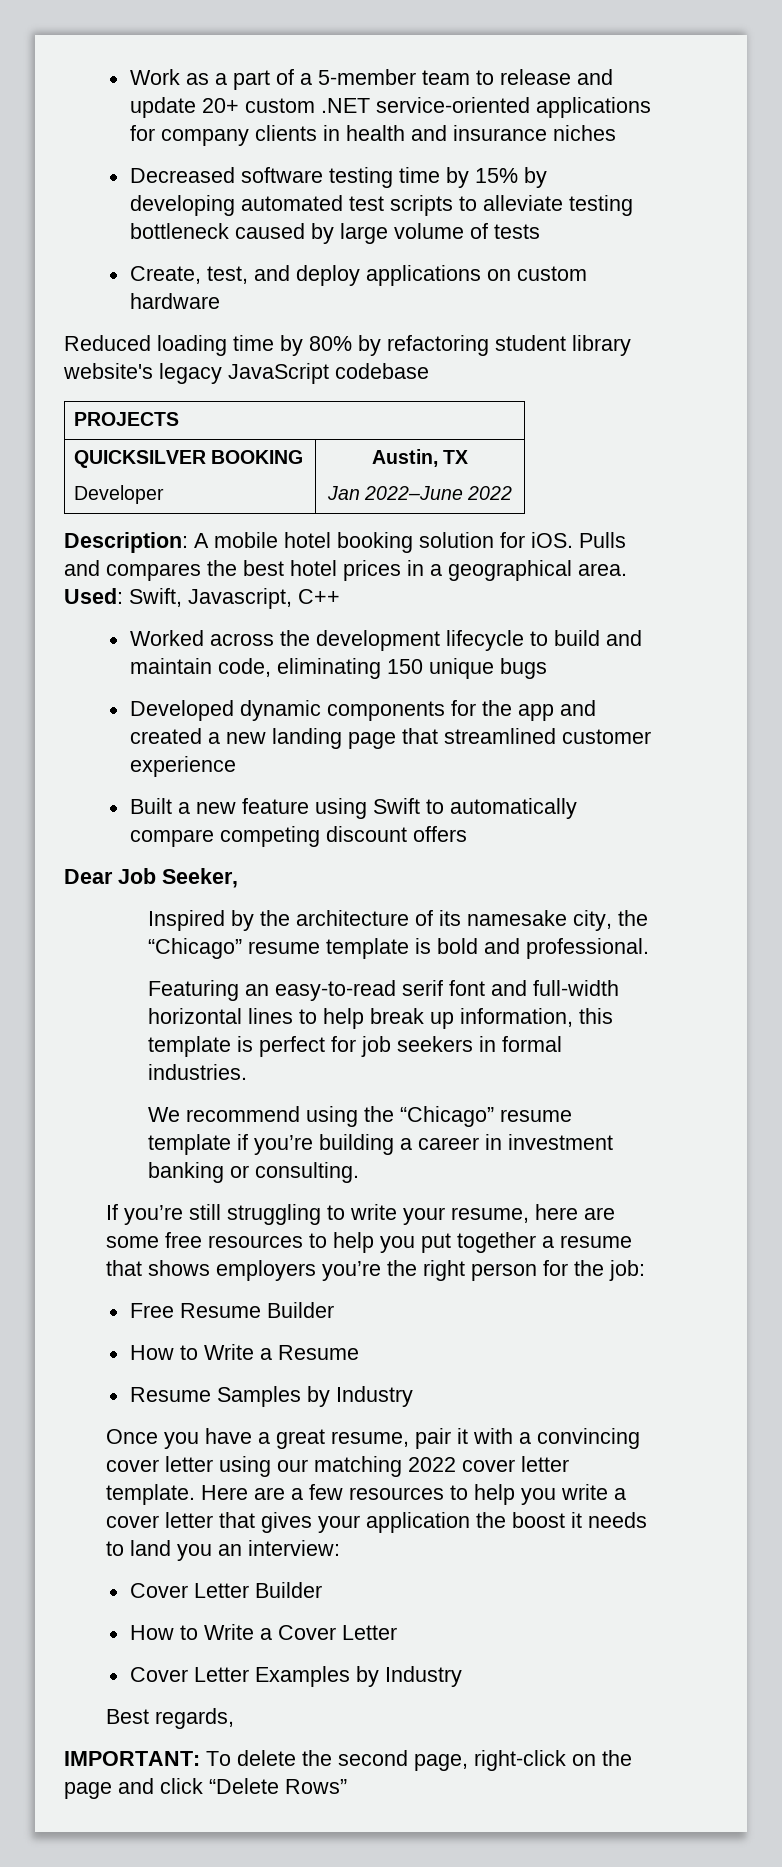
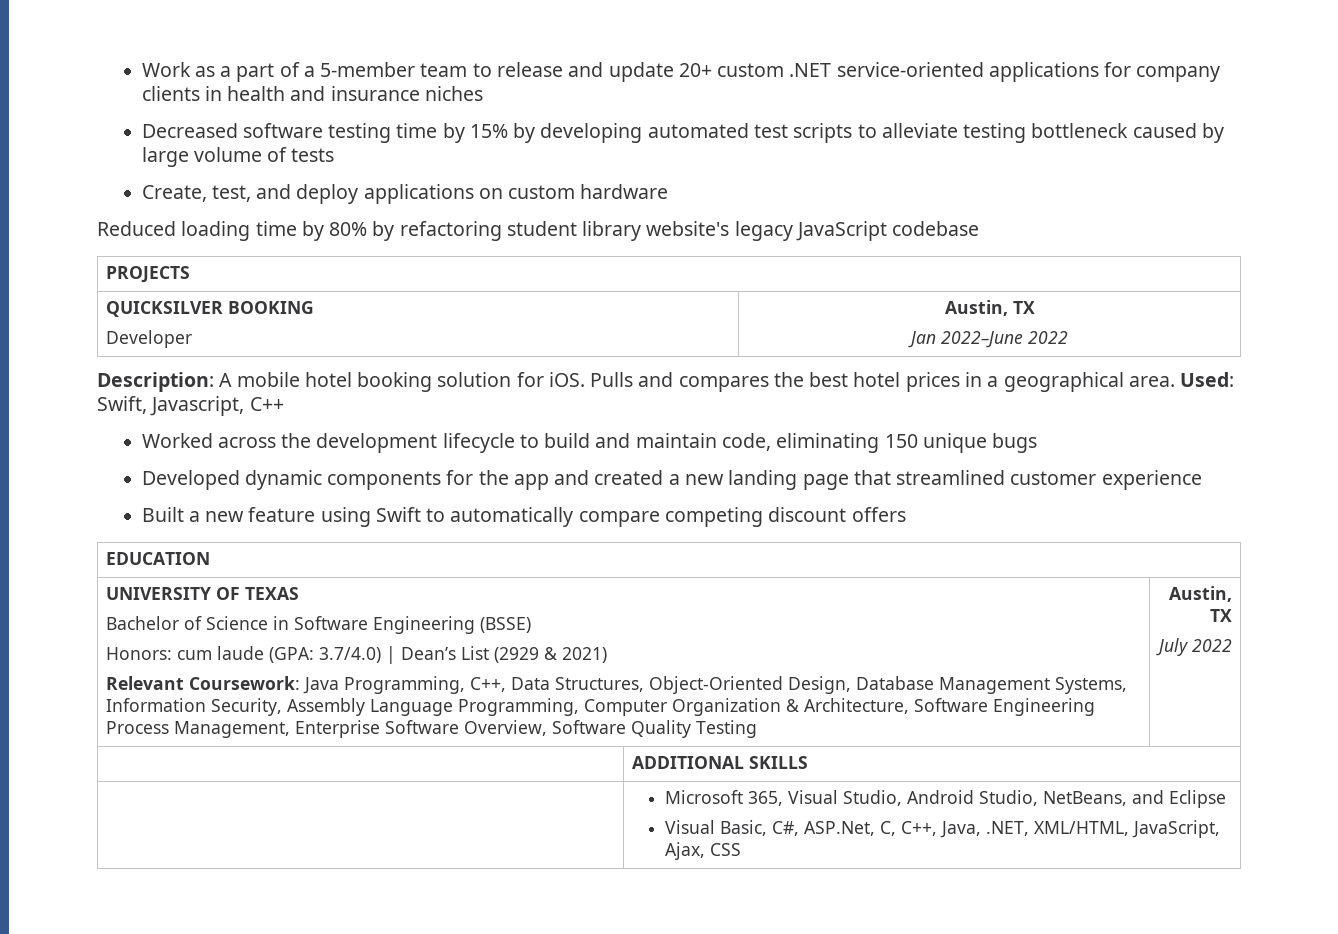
[64,868,238,888] [148,910,649,931] [148,938,650,959] [148,980,620,1001] [148,1008,614,1029] [148,1036,563,1057] [148,1064,248,1080] [148,1106,573,1127] [148,1134,614,1155] [148,1162,360,1183] [106,1204,616,1225] [106,1232,633,1253] [106,1260,646,1281] [129,1302,334,1318] [129,1344,359,1360] [129,1386,413,1407] [106,1428,641,1449] [106,1456,570,1477] [106,1484,627,1505] [106,1512,648,1533] [106,1540,341,1561] [129,1582,322,1598] [129,1624,397,1640] [129,1666,462,1687] [106,1708,235,1729] [64,1750,632,1771] [64,1778,347,1799] // Dear Job Seeker, // Inspired by the architecture of its namesake city, the “Chicago” resume template is bold and professional. // Featuring an easy-to-read serif font and full-width horizontal lines to help break up information, this template is perfect for job seekers in formal industries. // We recommend using the “Chicago” resume template if you’re building a career in investment banking or consulting. // If you’re still struggling to write your resume, here are some free resources to help you put together a resume that shows employers you’re the right person for the job: // Free Resume Builder // How to Write a Resume // Resume Samples by Industry // Once you have a great resume, pair it with a convincing cover letter using our matching 2022 cover letter template. Here are a few resources to help you write a cover letter that gives your application the boost it needs to land you an interview: // Cover Letter Builder // How to Write a Cover Letter // Cover Letter Examples by Industry // Best regards, // IMPORTANT: To delete the second page, right-click on the page and click “Delete Rows” -> [105,552,210,565] [105,587,299,600] [105,616,531,634] [105,646,607,664] [105,676,1127,694] [105,698,1095,716] [105,720,757,738] [1169,586,1233,602] [1210,609,1233,622] [1156,638,1233,656] [631,756,808,769] [664,790,1226,808] [664,820,1220,838] [664,842,741,860] // EDUCATION // UNIVERSITY OF TEXAS // Bachelor of Science in Software Engineering (BSSE) // Honors: cum laude (GPA: 3.7/4.0) | Dean’s List (2929 & 2021) // Relevant Coursework: Java Programming, C++, Data Structures, Object-Oriented Design, Database Management Systems, Information Security, Assembly Language Programming, Computer Organization & Architecture, Software Engineering Process Management, Enterprise Software Overview, Software Quality Testing | Austin, TX // July 2022 // | ADDITIONAL SKILLS // | Microsoft 365, Visual Studio, Android Studio, NetBeans, and Eclipse // Visual Basic, C#, ASP.Net, C, C++, Java, .NET, XML/HTML, JavaScript, Ajax, CSS

